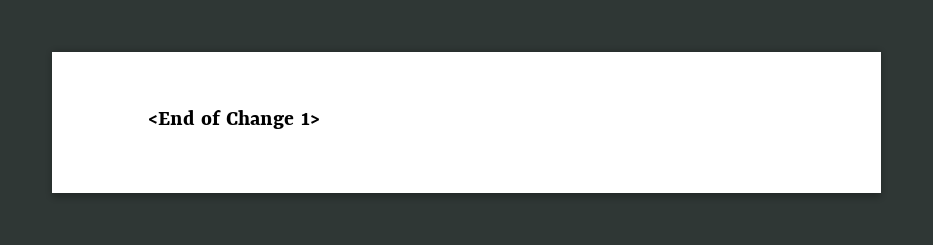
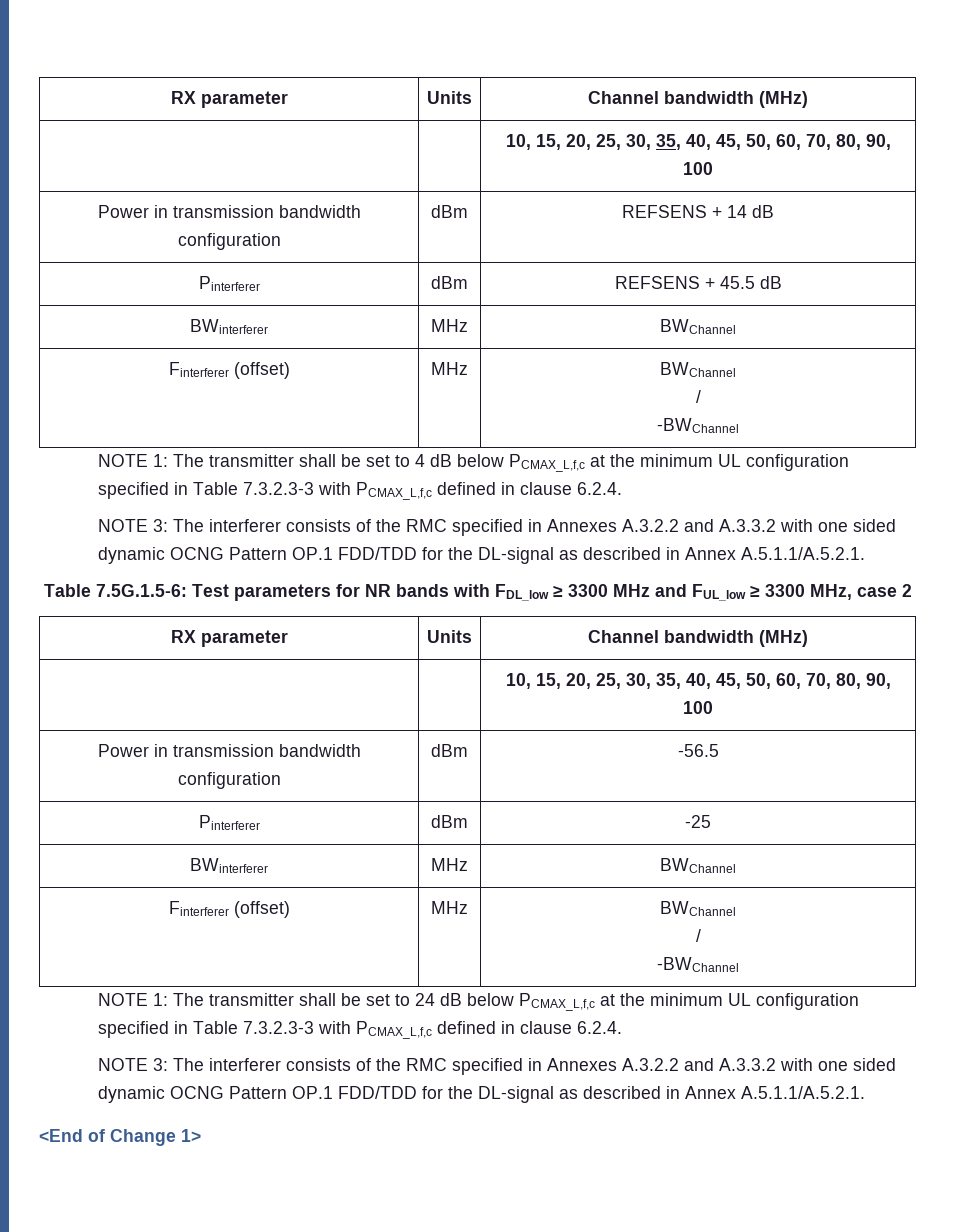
(148, 117) none -> [170,91,288,108] [427,91,472,104] [587,91,808,108] [505,134,891,150] [682,162,713,175] [97,205,361,218] [177,233,281,250] [431,205,468,218] [621,205,774,218] [198,276,260,291] [431,276,468,289] [614,276,782,289] [190,319,268,334] [431,319,468,332] [659,319,736,334] [168,362,290,379] [431,362,468,375] [659,362,736,377] [695,390,701,403] [656,418,739,433] [97,454,849,472] [97,482,622,500] [97,519,896,536] [97,547,865,564] [44,584,912,601] [170,630,288,647] [427,630,472,643] [587,630,808,647] [505,673,891,689] [682,701,713,714] [97,744,361,757] [177,772,281,789] [431,744,468,757] [677,744,719,757] [198,815,260,830] [431,815,468,828] [684,815,711,828] [190,858,268,873] [431,858,468,871] [659,858,736,873] [168,901,290,918] [431,901,468,914] [659,901,736,916] [695,929,701,942] [656,957,739,972] [97,993,859,1011] [97,1021,622,1039] [97,1058,896,1075] [97,1086,865,1103] RX parameter | Units | Channel bandwidth (MHz) // | | 10, 15, 20, 25, 30, 35, 40, 45, 50, 60, 70, 80, 90, 100 // Power in transmission bandwidth configuration | dBm | REFSENS + 14 dB // Pinterferer | dBm | REFSENS + 45.5 dB // BWinterferer | MHz | BWChannel // Finterferer (offset) | MHz | BWChannel // / // -BWChannel // NOTE 1: The transmitter shall be set to 4 dB below PCMAX_L,f,c at the minimum UL configuration specified in Table 7.3.2.3-3 with PCMAX_L,f,c defined in clause 6.2.4. // NOTE 3: The interferer consists of the RMC specified in Annexes A.3.2.2 and A.3.3.2 with one sided dynamic OCNG Pattern OP.1 FDD/TDD for the DL-signal as described in Annex A.5.1.1/A.5.2.1. // Table 7.5G.1.5-6: Test parameters for NR bands with FDL_low ≥ 3300 MHz and FUL_low ≥ 3300 MHz, case 2 // RX parameter | Units | Channel bandwidth (MHz) // | | 10, 15, 20, 25, 30, 35, 40, 45, 50, 60, 70, 80, 90, 100 // Power in transmission bandwidth configuration | dBm | -56.5 // Pinterferer | dBm | -25 // BWinterferer | MHz | BWChannel // Finterferer (offset) | MHz | BWChannel // / // -BWChannel // NOTE 1: The transmitter shall be set to 24 dB below PCMAX_L,f,c at the minimum UL configuration specified in Table 7.3.2.3-3 with PCMAX_L,f,c defined in clause 6.2.4. // NOTE 3: The interferer consists of the RMC specified in Annexes A.3.2.2 and A.3.3.2 with one sided dynamic OCNG Pattern OP.1 FDD/TDD for the DL-signal as described in Annex A.5.1.1/A.5.2.1. //

